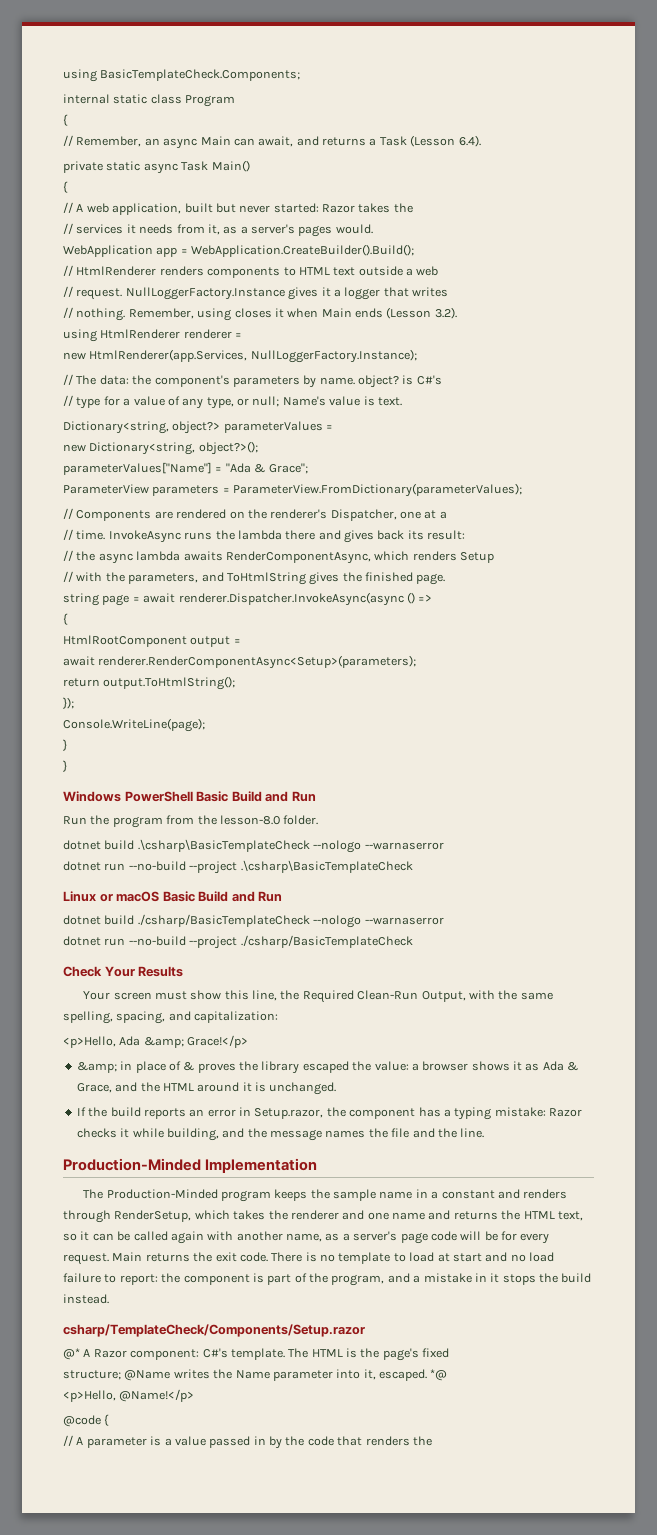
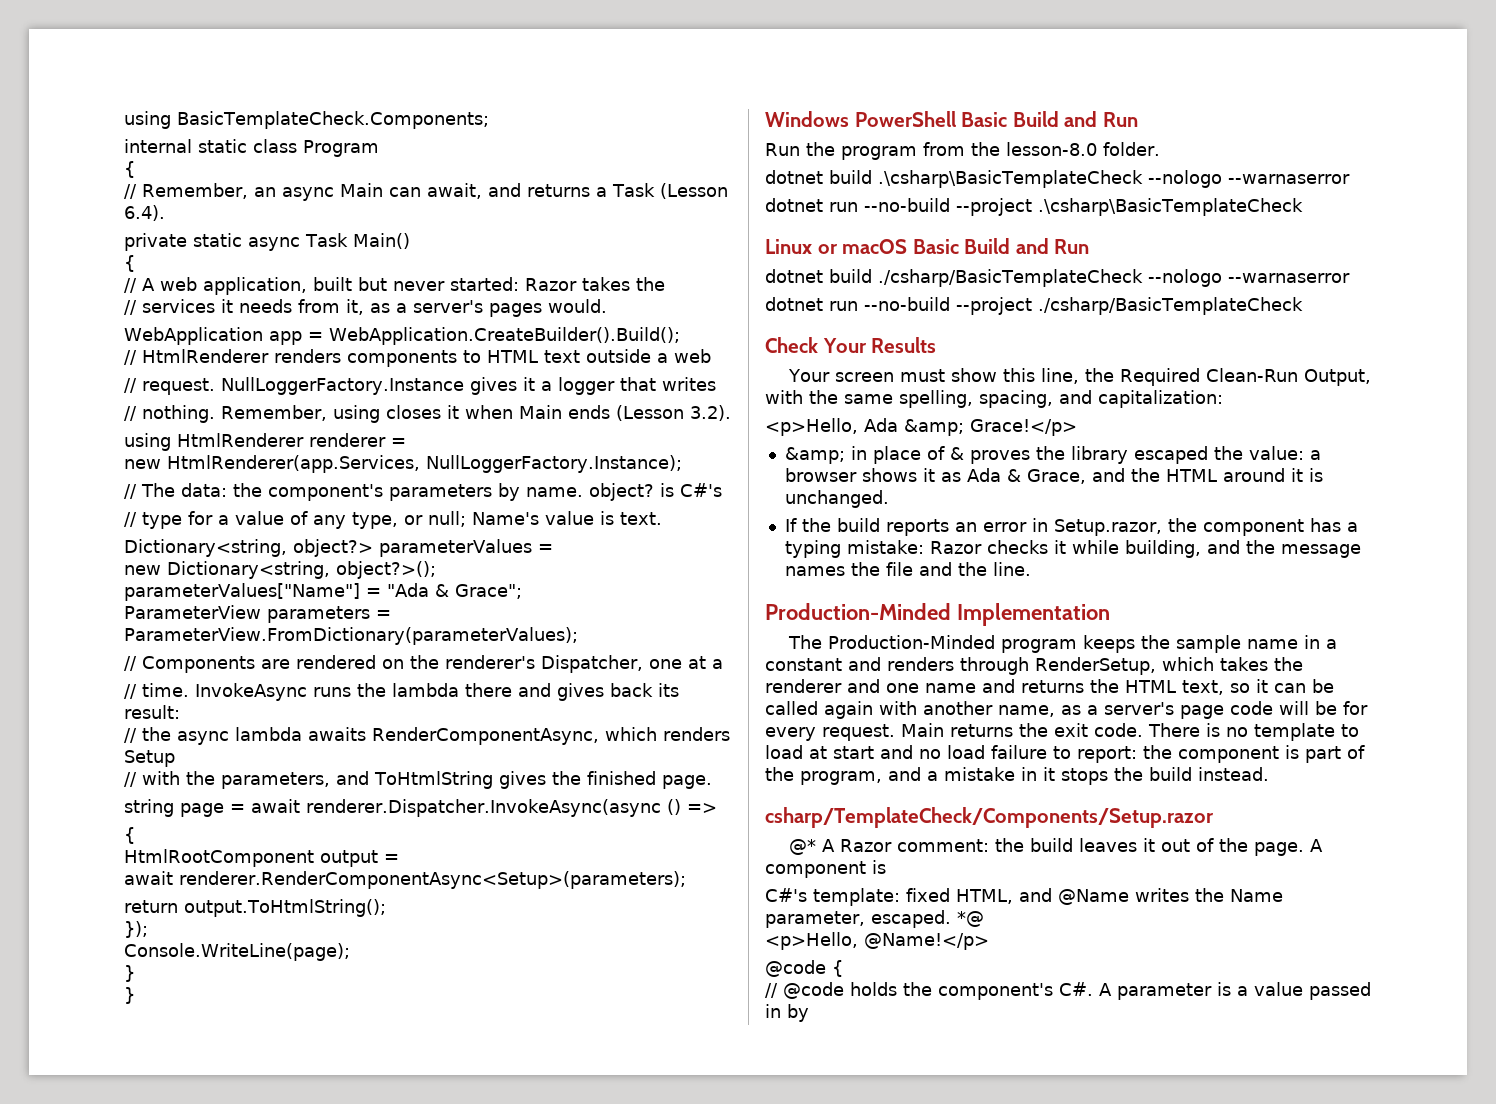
[130,1348,419,1361] component: C#'s template. The HTML is the page's -> [896,838,1323,856] [765,860,886,878] [765,888,900,906] comment: the build leaves it out of the page. A component is // C#'s template:
[63,1370,121,1380] // structure; -> [956,888,1052,904] HTML, and
[272,1369,376,1381] parameter into it, -> [765,911,865,928] parameter,
(73, 1440) none -> [783,982,1093,1000] @code holds the component's C#.
[285,1436,432,1446] the code that renders the -> (809, 1013) none

